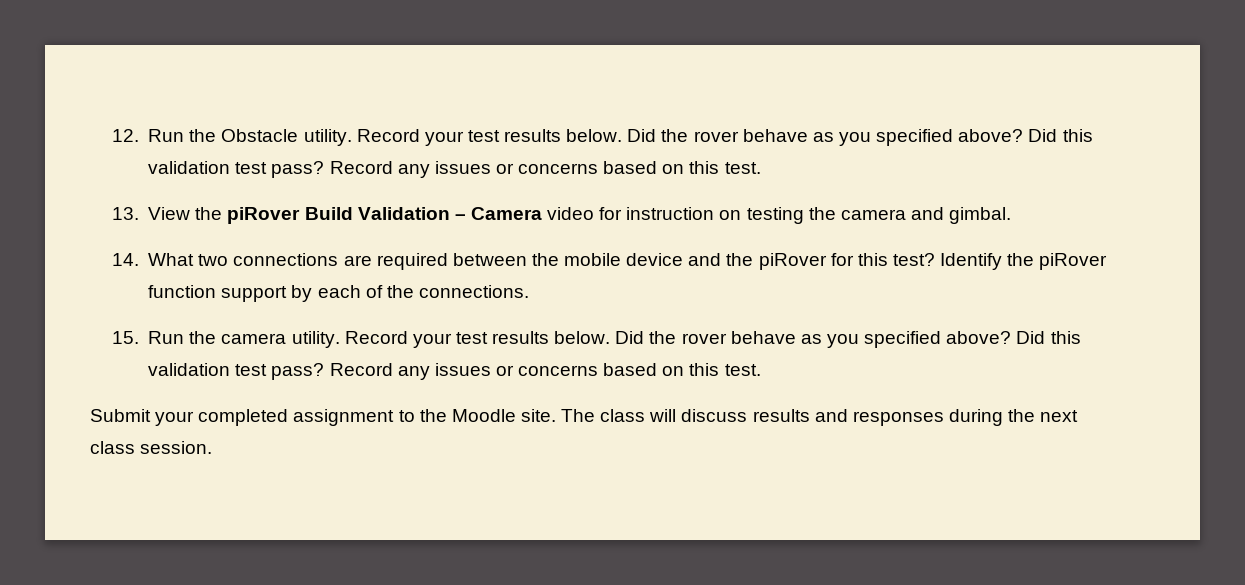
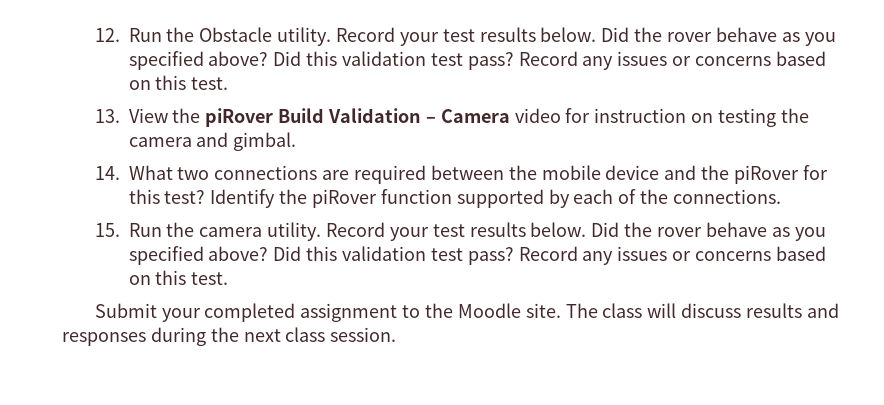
[221,286,288,302] support -> [456,189,544,208] supported

